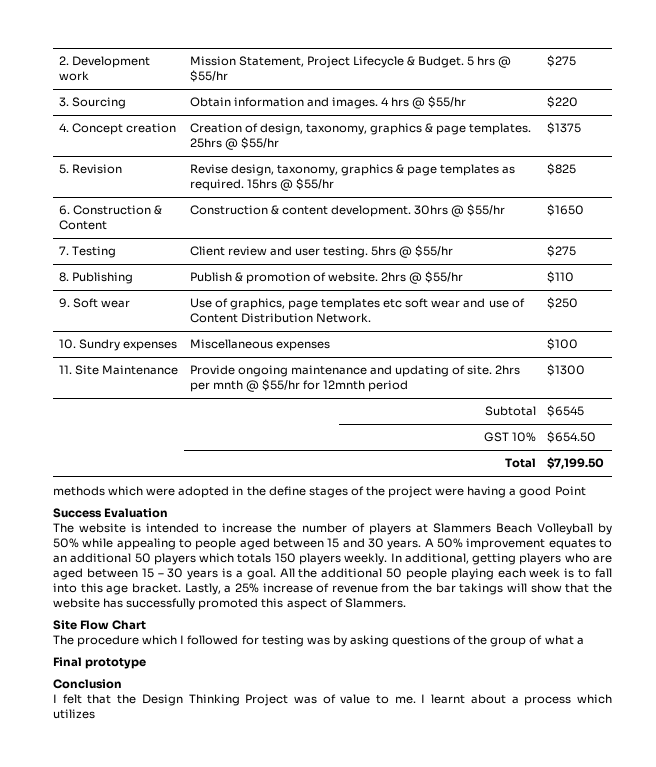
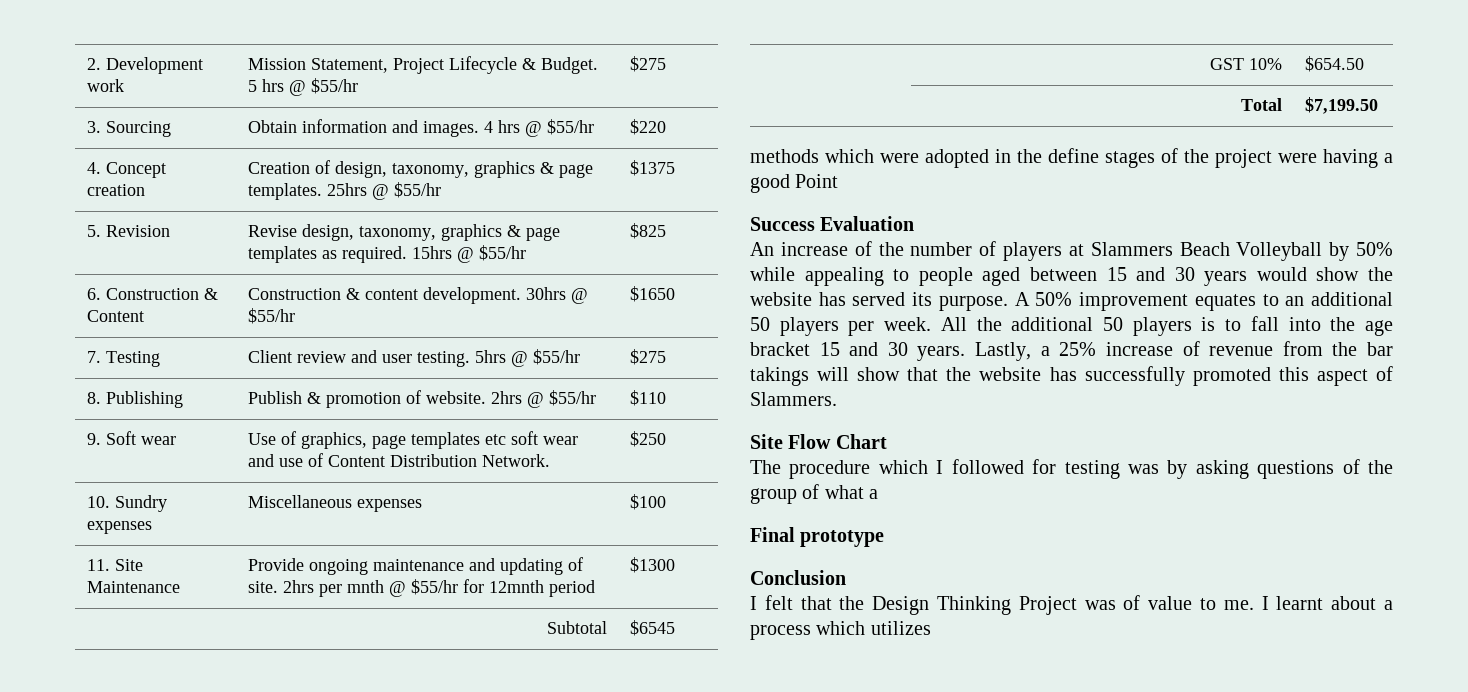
[53,523,273,533] The website is intended to increase -> [750,241,872,256] An increase of
[387,540,422,550] years. -> [1204,267,1393,286] [750,292,1008,311] years would show the website has served its purpose.
[199,553,612,565] [53,568,613,580] [53,583,181,595] which totals 150 players weekly. In additional, getting players who are aged between 15 – 30 years is a goal. All the additional 50 people playing each week is to fall into this age bracket. -> [848,316,1393,336] [750,342,966,361] per week. All the additional 50 players is to fall into the age bracket 15 and 30 years.

